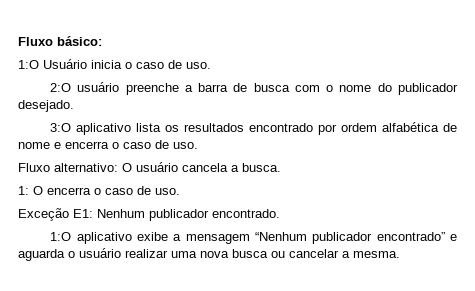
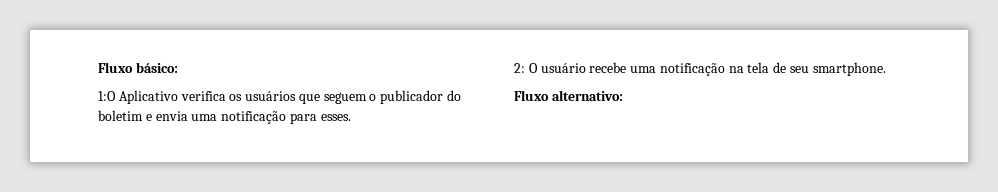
[43,59,211,69] [50,82,458,95] [18,100,74,112] [50,122,457,135] [18,140,198,149] [18,162,281,172] [18,186,180,195] [18,208,280,221] [50,232,457,244] [18,248,400,261] Usuário inicia o caso de uso. // 2:O usuário preenche a barra de busca com o nome do publicador desejado. // 3:O aplicativo lista os resultados encontrado por ordem alfabética de nome e encerra o caso de uso. // Fluxo alternativo: O usuário cancela a busca. // 1: O encerra o caso de uso. // Exceção E1: Nenhum publicador encontrado. // 1:O aplicativo exibe a mensagem “Nenhum publicador encontrado” e aguarda o usuário realizar uma nova busca ou cancelar a mesma. -> [118,90,462,104] [98,110,351,124] [514,62,886,76] [514,90,623,101] Aplicativo verifica os usuários que seguem o publicador do boletim e envia uma notificação para esses. // 2: O usuário recebe uma notificação na tela de seu smartphone. // Fluxo alternativo:

